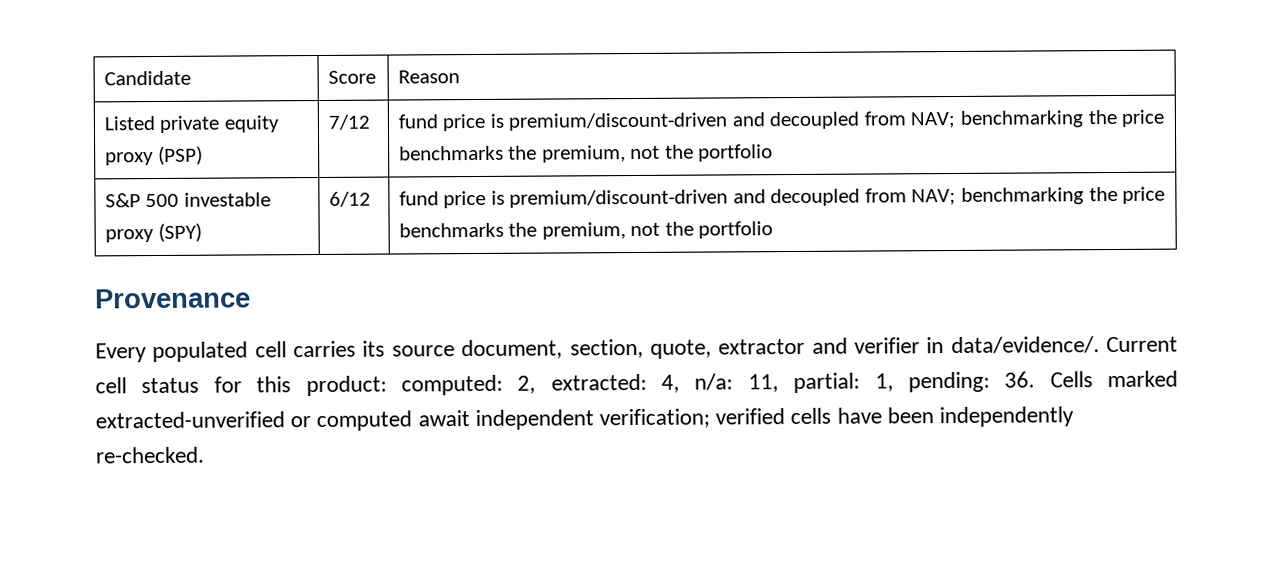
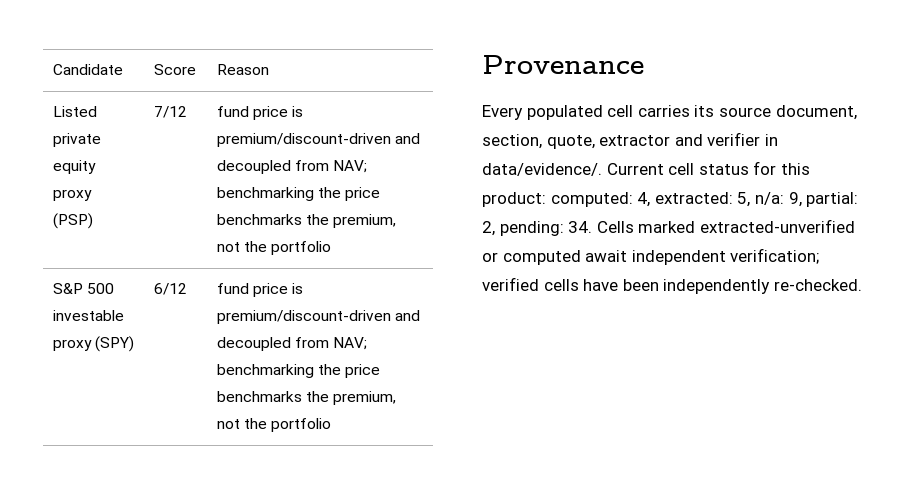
[517,371,1036,394] 2, extracted: 4, n/a: 11, partial: 1, pending: 36. -> [637,192,859,207] [482,221,593,236] 4, extracted: 5, n/a: 9, partial: 2, pending: 34.

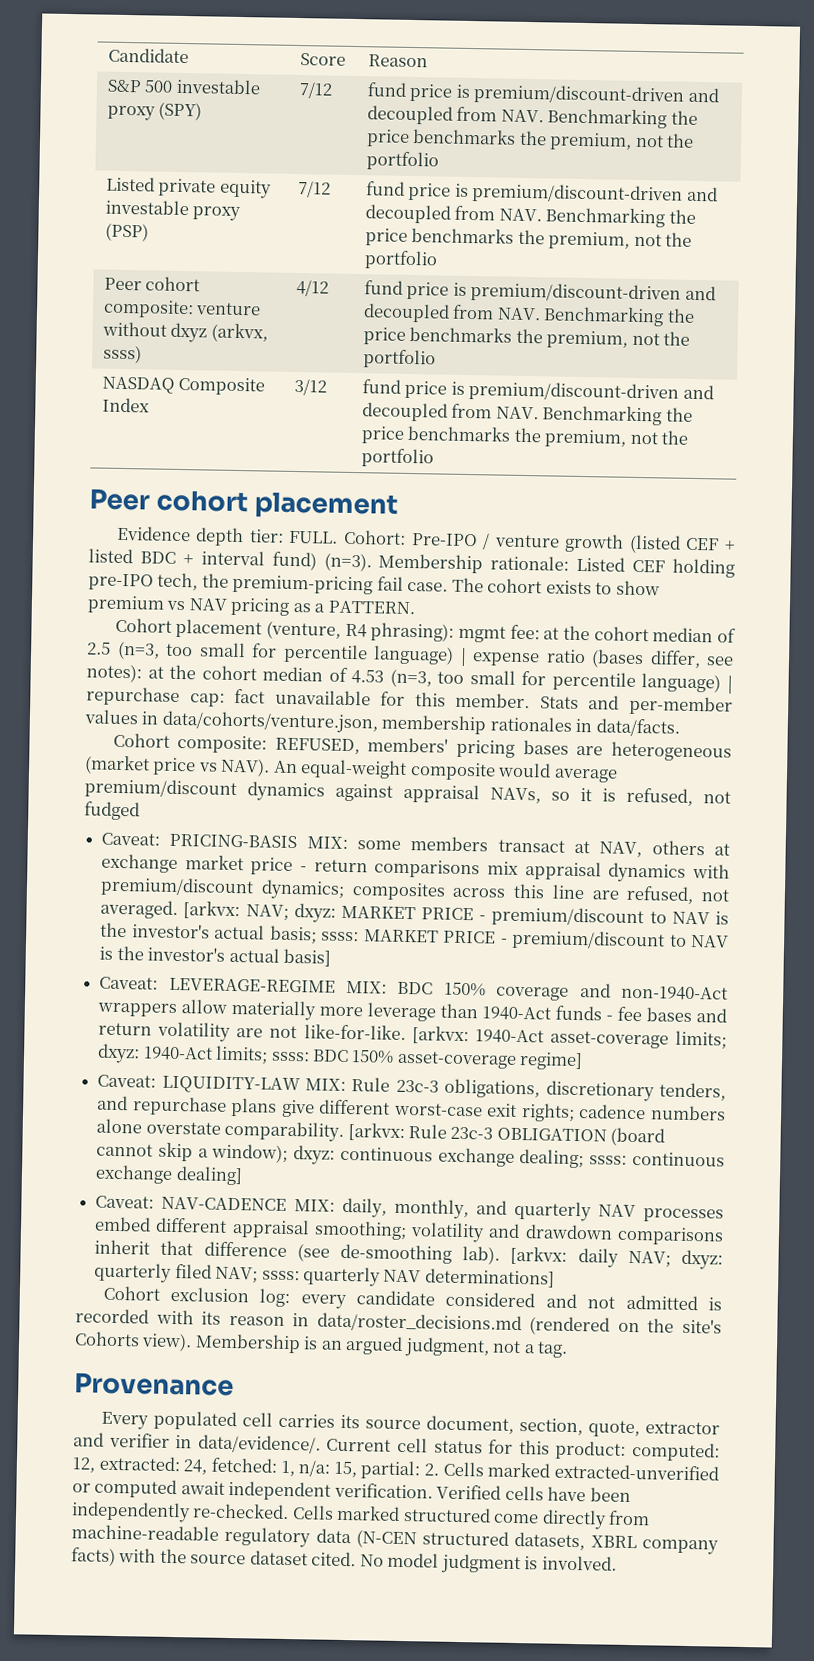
(270, 69) none -> [106,78,261,95] [106,101,203,121] [298,82,333,99] [366,82,720,106] [366,105,698,129] [365,129,694,151] [365,151,439,171] // S&P 500 investable proxy (SPY) | 7/12 | fund price is premium/discount-driven and decoupled from NAV. Benchmarking the price benchmarks the premium, not the portfolio
(97, 167) none -> [104,199,189,216] investable
[333,160,368,173] [217,187,381,201] [217,214,397,228] [217,241,332,255] [53,283,115,294] [53,310,125,321] [53,336,135,352] [154,283,188,295] [217,283,304,297] [217,310,421,324] [217,337,368,351] [217,364,381,378] [217,391,397,405] [217,418,332,432] NAV; benchmarking the price benchmarks the premium, not the portfolio // S&P 500 investable proxy (SPY) | 6/12 | fund price is premium/discount-driven and decoupled from NAV; benchmarking the price benchmarks the premium, not the portfolio -> [498,207,696,228] [364,227,692,250] [363,250,438,270] [103,276,201,292] [102,299,262,319] [101,321,268,343] [102,344,142,364] [295,279,329,297] [363,280,716,304] [362,303,695,327] [362,326,690,349] [362,349,436,369] [101,376,266,396] [101,397,150,413] [293,378,327,396] [361,379,714,403] [361,402,693,426] [360,425,689,448] [360,448,434,468] [89,488,399,520] [116,525,737,554] [88,548,735,578] [88,572,660,596] [87,595,415,616] [114,617,736,643] [87,640,734,669] [86,663,734,694] [86,686,733,716] [84,709,680,737] [112,732,732,762] [84,755,618,783] [84,778,731,806] [84,801,140,821] [101,832,731,858] [101,853,730,883] [100,876,730,905] [100,899,730,928] [100,922,730,951] [99,945,331,967] [99,976,728,1001] [97,999,728,1023] [98,1021,727,1050] [97,1043,584,1071] [97,1074,726,1102] [97,1095,726,1122] [96,1118,666,1147] [96,1142,725,1169] [95,1164,243,1186] [95,1195,725,1223] [94,1216,725,1246] [94,1239,723,1270] [94,1262,555,1288] [102,1285,722,1311] [75,1308,722,1336] [74,1331,569,1358] NAV. Benchmarking the price benchmarks the premium, not the portfolio // Peer cohort composite: venture without dxyz (arkvx, ssss) | 4/12 | fund price is premium/discount-driven and decoupled from NAV. Benchmarking the price benchmarks the premium, not the portfolio // NASDAQ Composite Index | 3/12 | fund price is premium/discount-driven and decoupled from NAV. Benchmarking the price benchmarks the premium, not the portfolio // Peer cohort placement // Evidence depth tier: FULL. Cohort: Pre-IPO / venture growth (listed CEF + listed BDC + interval fund) (n=3). Membership rationale: Listed CEF holding pre-IPO tech, the premium-pricing fail case. The cohort exists to show premium vs NAV pricing as a PATTERN. // Cohort placement (venture, R4 phrasing): mgmt fee: at the cohort median of 2.5 (n=3, too small for percentile language) | expense ratio (bases differ, see notes): at the cohort median of 4.53 (n=3, too small for percentile language) | repurchase cap: fact unavailable for this member. Stats and per-member values in data/cohorts/venture.json, membership rationales in data/facts. // Cohort composite: REFUSED, members' pricing bases are heterogeneous (market price vs NAV). An equal-weight composite would average premium/discount dynamics against appraisal NAVs, so it is refused, not fudged // Caveat: PRICING-BASIS MIX: some members transact at NAV, others at exchange market price - return comparisons mix appraisal dynamics with premium/discount dynamics; composites across this line are refused, not averaged. [arkvx: NAV; dxyz: MARKET PRICE - premium/discount to NAV is the investor's actual basis; ssss: MARKET PRICE - premium/discount to NAV is the investor's actual basis] // Caveat: LEVERAGE-REGIME MIX: BDC 150% coverage and non-1940-Act wrappers allow materially more leverage than 1940-Act funds - fee bases and return volatility are not like-for-like. [arkvx: 1940-Act asset-coverage limits; dxyz: 1940-Act limits; ssss: BDC 150% asset-coverage regime] // Caveat: LIQUIDITY-LAW MIX: Rule 23c-3 obligations, discretionary tenders, and repurchase plans give different worst-case exit rights; cadence numbers alone overstate comparability. [arkvx: Rule 23c-3 OBLIGATION (board cannot skip a window); dxyz: continuous exchange dealing; ssss: continuous exchange dealing] // Caveat: NAV-CADENCE MIX: daily, monthly, and quarterly NAV processes embed different appraisal smoothing; volatility and drawdown comparisons inherit that difference (see de-smoothing lab). [arkvx: daily NAV; dxyz: quarterly filed NAV; ssss: quarterly NAV determinations] // Cohort exclusion log: every candidate considered and not admitted is recorded with its reason in data/roster_decisions.md (rendered on the site's Cohorts view). Membership is an argued judgment, not a tag.
[637,192,859,207] [482,221,593,236] 4, extracted: 5, n/a: 9, partial: 2, pending: 34. -> [72,1455,440,1480] 12, extracted: 24, fetched: 1, n/a: 15, partial: 2.
[730,248,820,264] [482,277,539,291] verification; verified -> [333,1482,502,1500] verification. Verified
(862, 285) none -> [291,1505,651,1530] [71,1524,720,1555] [71,1547,617,1575] Cells marked structured come directly from machine-readable regulatory data (N-CEN structured datasets, XBRL company facts) with the source dataset cited. No model judgment is involved.

